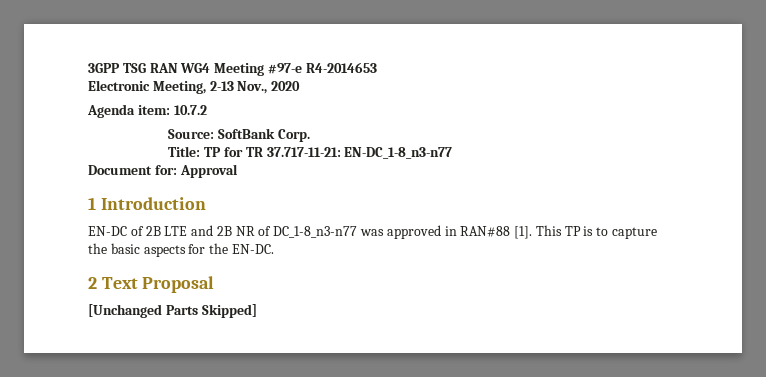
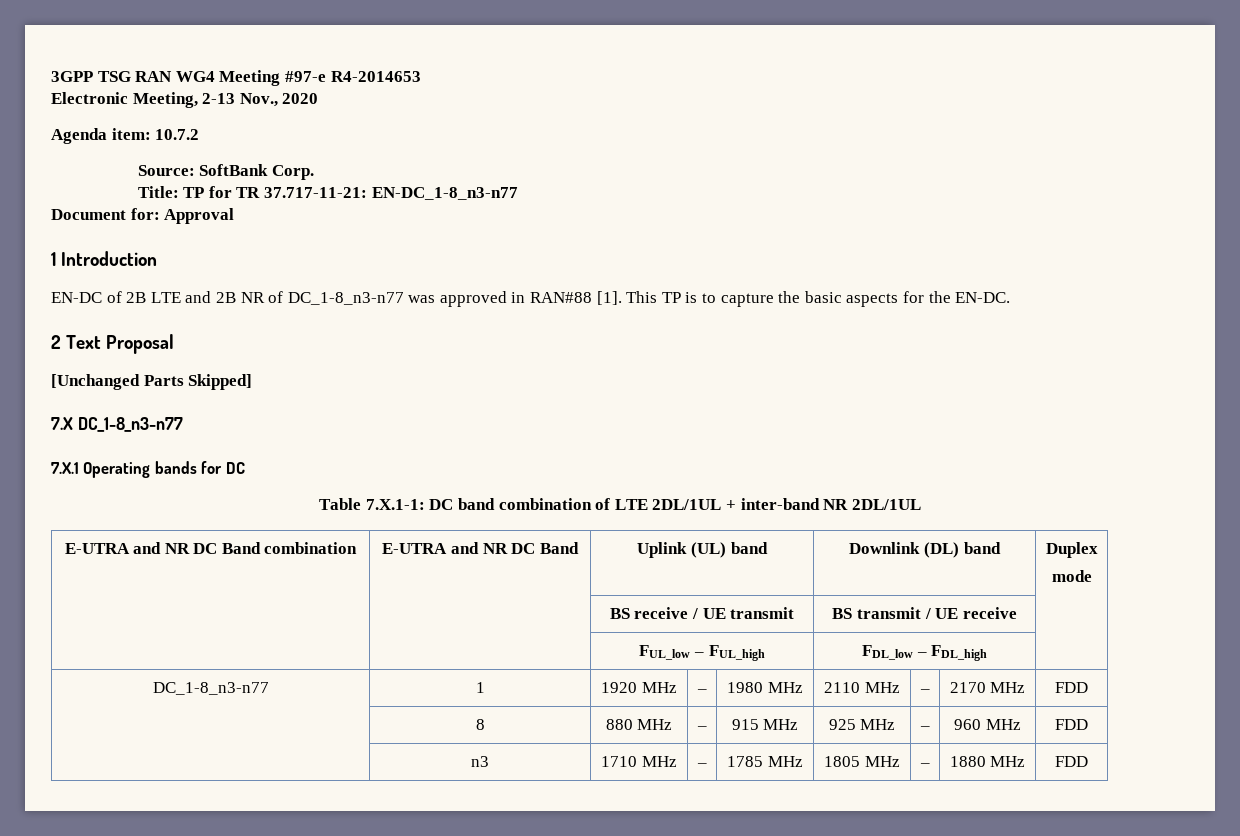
(257, 311) none -> [51,417,183,432] [51,461,245,478] [319,498,921,510] [64,542,358,554] [382,542,579,554] [637,542,768,558] [849,542,1001,558] [1045,542,1098,558] [1051,570,1092,582] [609,607,795,619] [832,607,1017,619] [639,645,765,661] [861,645,988,661] [152,682,269,695] [475,682,485,693] [601,682,677,693] [696,689,707,693] [727,682,803,693] [824,682,900,693] [919,689,930,693] [949,682,1026,693] [1055,682,1088,693] [475,719,485,730] [605,719,673,730] [696,726,707,730] [731,719,799,730] [828,719,896,730] [919,726,930,730] [954,719,1021,730] [1055,719,1088,730] [471,756,489,767] [601,756,677,767] [696,763,707,767] [727,756,803,767] [824,756,900,767] [919,763,930,767] [949,756,1026,767] [1055,756,1088,767] // 7.X DC_1-8_n3-n77 // 7.X.1 Operating bands for DC // Table 7.X.1-1: DC band combination of LTE 2DL/1UL + inter-band NR 2DL/1UL // E-UTRA and NR DC Band combination | E-UTRA and NR DC Band | Uplink (UL) band | Downlink (DL) band | Duplex // mode // | | BS receive / UE transmit | BS transmit / UE receive | // | | FUL_low – FUL_high | FDL_low – FDL_high | // DC_1-8_n3-n77 | 1 | 1920 MHz | – | 1980 MHz | 2110 MHz | – | 2170 MHz | FDD // | 8 | 880 MHz | – | 915 MHz | 925 MHz | – | 960 MHz | FDD // | n3 | 1710 MHz | – | 1785 MHz | 1805 MHz | – | 1880 MHz | FDD

